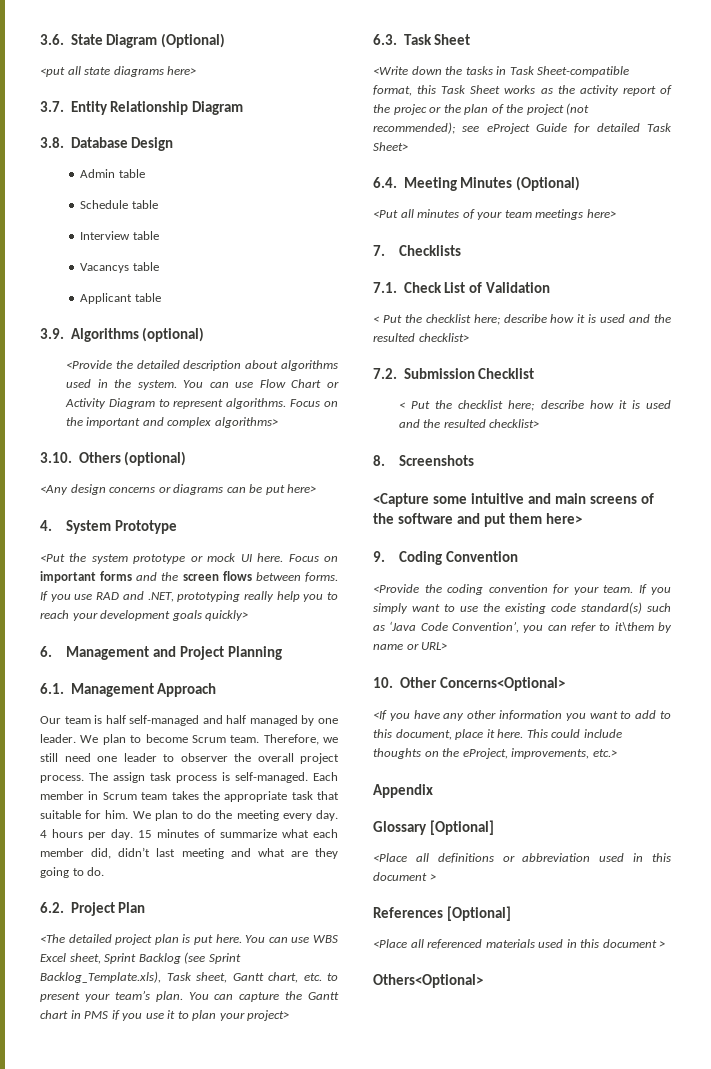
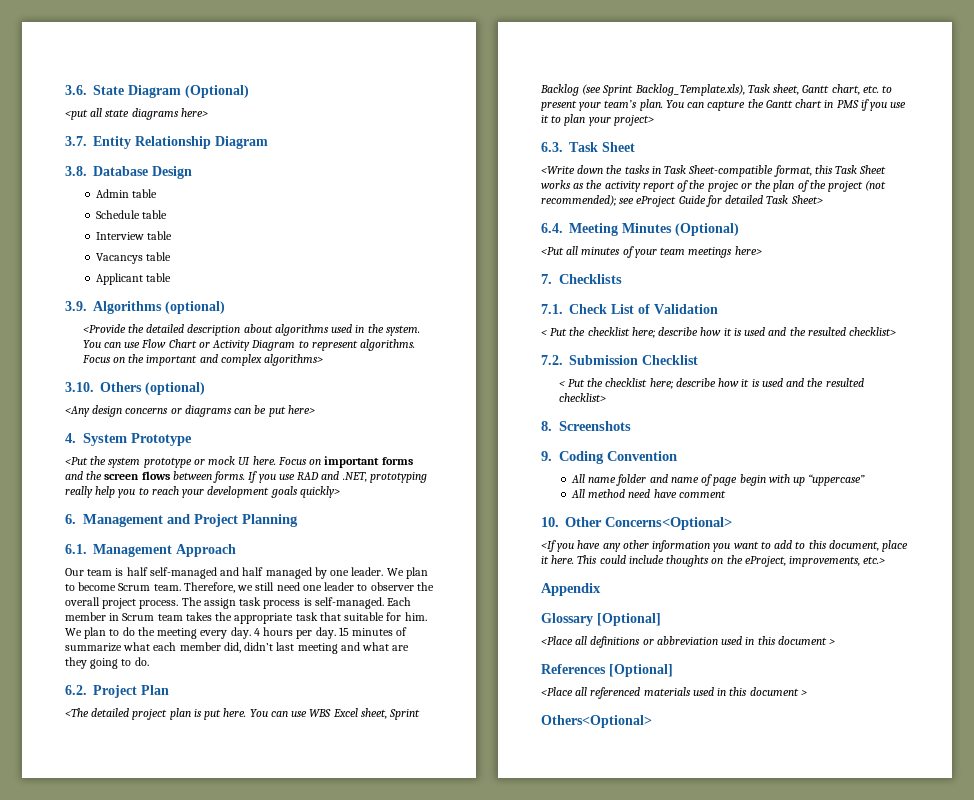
[373,493,655,507] [373,513,583,527] [373,551,518,565] [373,584,671,595] [373,602,671,614] [373,621,672,633] [373,642,448,650] <Capture some intuitive and main screens of the software and put them here> // 9. Coding Convention // <Provide the coding convention for your team. If you simply want to use the existing code standard(s) such as ‘Java Code Convention’, you can refer to it\them by name or URL> -> [541,451,677,464] [570,474,866,486] [570,489,726,498] 9. Coding Convention // All name folder and name of page begin with up “uppercase” // All method need have comment

